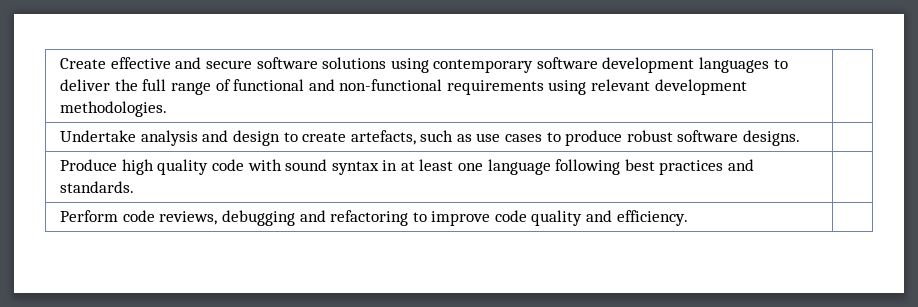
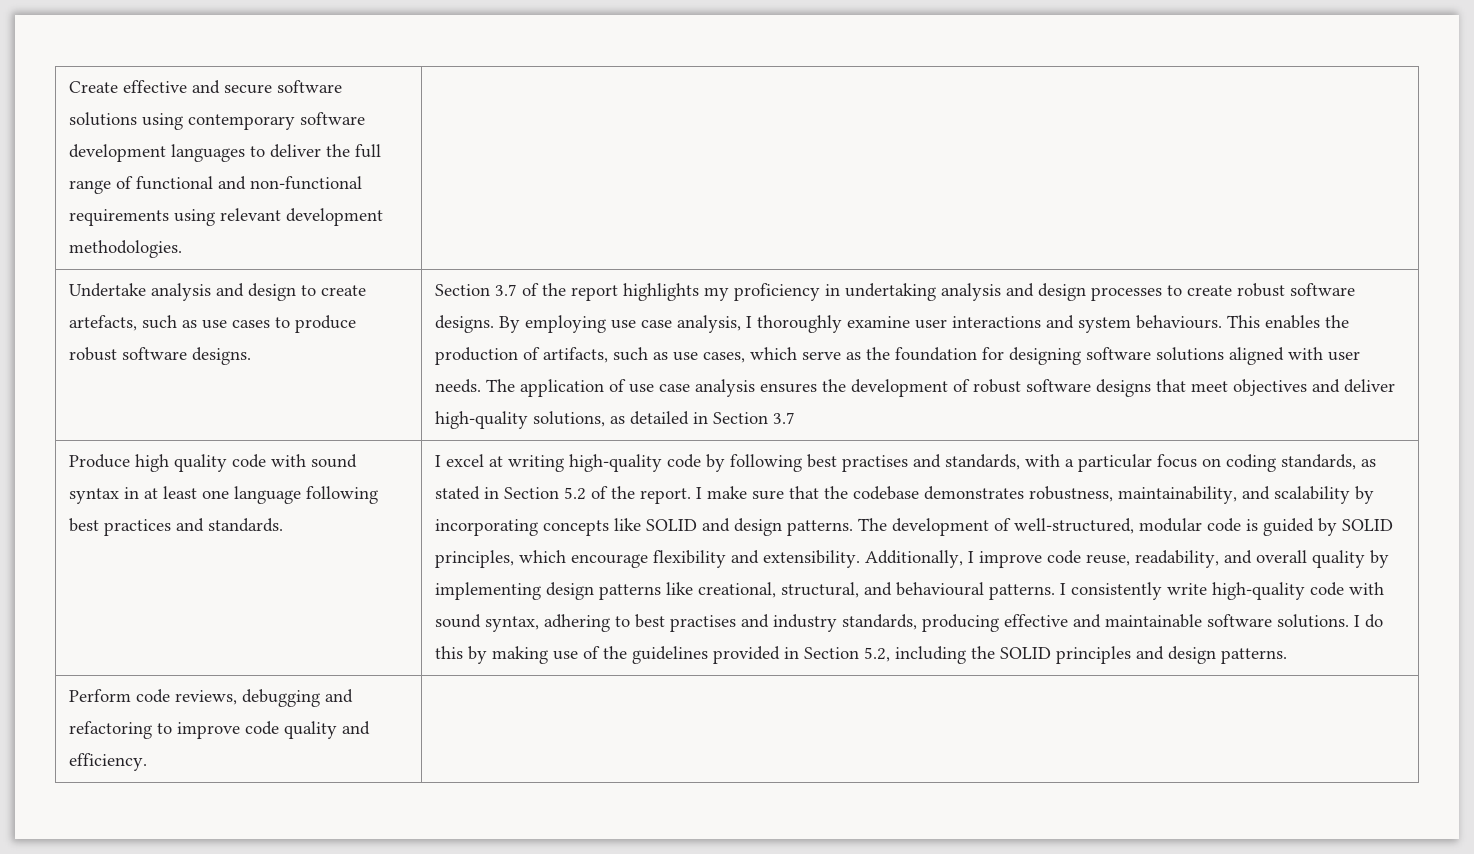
(801, 138) none -> [435,283,1356,301] [435,315,1350,333] [435,347,1361,365] [435,379,1396,397] [435,411,796,429] Section 3.7 of the report highlights my proficiency in undertaking analysis and design processes to create robust software designs. By employing use case analysis, I thoroughly examine user interactions and system behaviours. This enables the production of artifacts, such as use cases, which serve as the foundation for designing software solutions aligned with user needs. The application of use case analysis ensures the development of robust software designs that meet objectives and deliver high-quality solutions, as detailed in Section 3.7
(135, 187) none -> [435,454,1377,472] [435,486,1375,504] [435,518,1394,536] [435,550,1390,568] [435,582,1385,600] [435,614,1384,632] [435,646,1288,664] I excel at writing high-quality code by following best practises and standards, with a particular focus on coding standards, as stated in Section 5.2 of the report. I make sure that the codebase demonstrates robustness, maintainability, and scalability by incorporating concepts like SOLID and design patterns. The development of well-structured, modular code is guided by SOLID principles, which encourage flexibility and extensibility. Additionally, I improve code reuse, readability, and overall quality by implementing design patterns like creational, structural, and behavioural patterns. I consistently write high-quality code with sound syntax, adhering to best practises and industry standards, producing effective and maintainable software solutions. I do this by making use of the guidelines provided in Section 5.2, including the SOLID principles and design patterns.

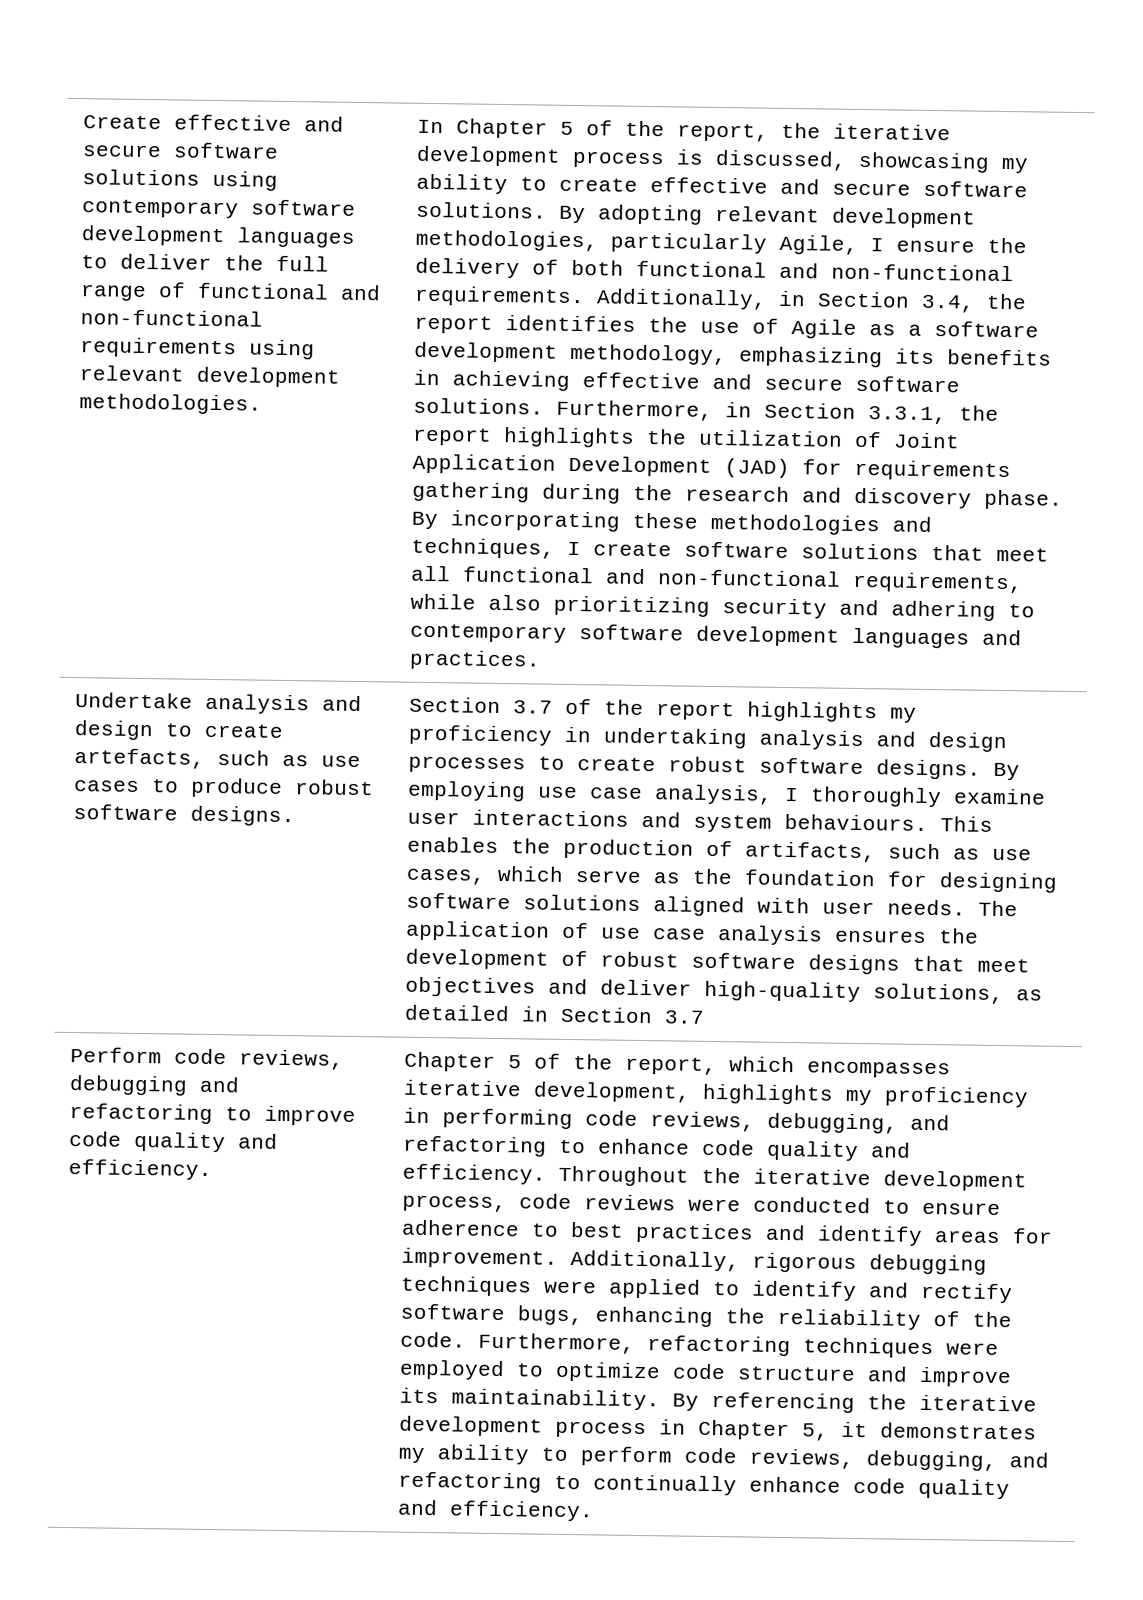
(183, 249) none -> [417,118,952,142] [416,145,1030,174] [416,173,1029,198] [416,201,977,229] [415,229,1028,255] [415,257,1015,282] [414,285,1028,313] [414,315,1040,339] [414,341,1053,368] [413,369,961,393] [413,397,1000,425] [412,427,961,449] [412,453,1012,482] [412,481,1064,510] [411,510,933,536] [411,537,1050,562] [411,565,1024,594] [410,593,1036,621] [410,623,1023,649] [409,649,542,671] In Chapter 5 of the report, the iterative development process is discussed, showcasing my ability to create effective and secure software solutions. By adopting relevant development methodologies, particularly Agile, I ensure the delivery of both functional and non-functional requirements. Additionally, in Section 3.4, the report identifies the use of Agile as a software development methodology, emphasizing its benefits in achieving effective and secure software solutions. Furthermore, in Section 3.3.1, the report highlights the utilization of Joint Application Development (JAD) for requirements gathering during the research and discovery phase. By incorporating these methodologies and techniques, I create software solutions that meet all functional and non-functional requirements, while also prioritizing security and adhering to contemporary software development languages and practices.
[69,454,358,472] [69,486,379,504] [69,518,284,536] [435,454,1377,472] [435,486,1375,504] [435,518,1394,536] [435,550,1390,568] [435,582,1385,600] [435,614,1384,632] [435,646,1288,664] // Produce high quality code with sound syntax in at least one language following best practices and standards. | I excel at writing high-quality code by following best practises and standards, with a particular focus on coding standards, as stated in Section 5.2 of the report. I make sure that the codebase demonstrates robustness, maintainability, and scalability by incorporating concepts like SOLID and design patterns. The development of well-structured, modular code is guided by SOLID principles, which encourage flexibility and extensibility. Additionally, I improve code reuse, readability, and overall quality by implementing design patterns like creational, structural, and behavioural patterns. I consistently write high-quality code with sound syntax, adhering to best practises and industry standards, producing effective and maintainable software solutions. I do this by making use of the guidelines provided in Section 5.2, including the SOLID principles and design patterns. -> (706, 1017) none
(148, 762) none -> [404,1051,952,1079] [403,1079,1030,1108] [403,1107,951,1134] [403,1135,912,1162] [402,1163,1028,1192] [402,1193,1002,1216] [401,1219,1054,1246] [401,1247,988,1275] [401,1275,1014,1304] [400,1303,1013,1330] [400,1331,1000,1359] [399,1359,1013,1388] [399,1387,1038,1414] [399,1415,1038,1441] [398,1444,1050,1472] [398,1471,1011,1500] [398,1499,595,1522] Chapter 5 of the report, which encompasses iterative development, highlights my proficiency in performing code reviews, debugging, and refactoring to enhance code quality and efficiency. Throughout the iterative development process, code reviews were conducted to ensure adherence to best practices and identify areas for improvement. Additionally, rigorous debugging techniques were applied to identify and rectify software bugs, enhancing the reliability of the code. Furthermore, refactoring techniques were employed to optimize code structure and improve its maintainability. By referencing the iterative development process in Chapter 5, it demonstrates my ability to perform code reviews, debugging, and refactoring to continually enhance code quality and efficiency.

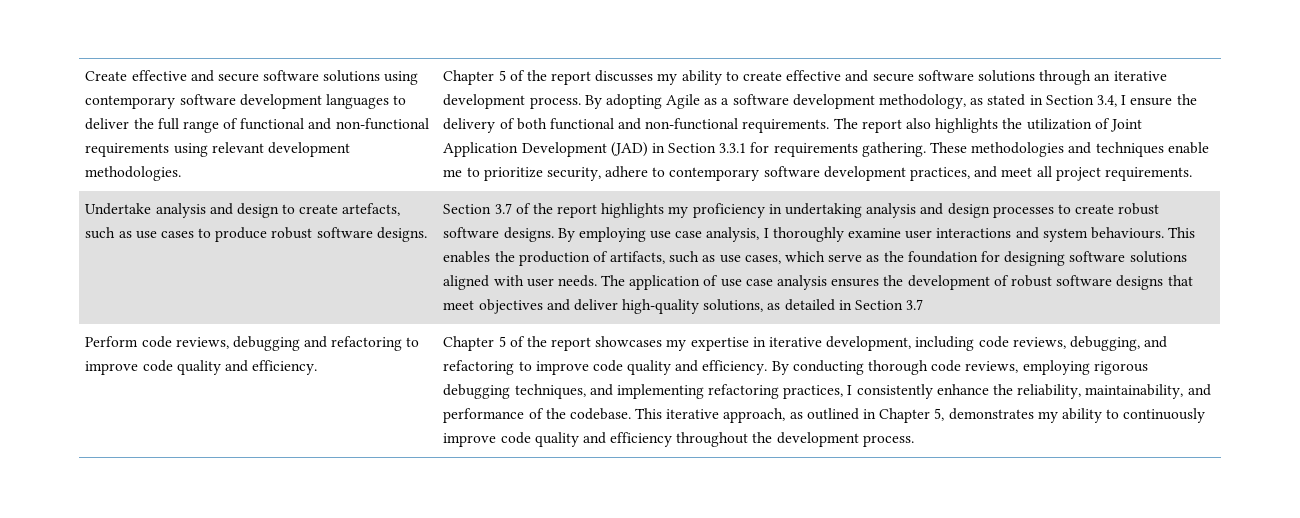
[417,118,952,142] [416,145,991,173] In Chapter 5 of the report, the iterative development process is discussed, showcasing -> [443,70,654,85] Chapter 5 of the report discusses
[416,201,977,229] [415,229,859,255] solutions. By adopting relevant development methodologies, particularly Agile, -> [977,70,1167,85] [443,94,1117,109] solutions through an iterative development process. By adopting Agile as a software development methodology, as stated in Section 3.4,
[596,288,1028,313] [414,315,1040,339] [414,341,1053,368] [413,369,961,393] [413,397,1000,425] [412,427,493,446] Additionally, in Section 3.4, the report identifies the use of Agile as a software development methodology, emphasizing its benefits in achieving effective and secure software solutions. Furthermore, in Section 3.3.1, the report -> [833,118,932,133] The report also
[802,459,1012,482] [412,481,1064,510] [411,510,933,536] [411,537,1050,562] [411,565,1024,594] [410,593,1036,621] [410,623,1023,649] [409,649,542,671] for requirements gathering during the research and discovery phase. By incorporating these methodologies and techniques, I create software solutions that meet all functional and non-functional requirements, while also prioritizing security and adhering to contemporary software development languages and practices. -> [651,142,1209,157] [443,166,1192,181] in Section 3.3.1 for requirements gathering. These methodologies and techniques enable me to prioritize security, adhere to contemporary software development practices, and meet all project requirements.
[625,1056,952,1079] [403,1079,1030,1108] [403,1107,951,1134] [403,1135,912,1162] [402,1163,1028,1192] [402,1193,1002,1216] [401,1219,1054,1246] [401,1247,988,1275] [401,1275,1014,1304] [400,1303,1013,1330] [400,1331,1000,1359] [399,1359,1013,1388] [399,1387,1038,1414] [399,1415,648,1439] report, which encompasses iterative development, highlights my proficiency in performing code reviews, debugging, and refactoring to enhance code quality and efficiency. Throughout the iterative development process, code reviews were conducted to ensure adherence to best practices and identify areas for improvement. Additionally, rigorous debugging techniques were applied to identify and rectify software bugs, enhancing the reliability of the code. Furthermore, refactoring techniques were employed to optimize code structure and improve its maintainability. By referencing the iterative development process -> [551,336,1168,351] [443,360,1148,375] [443,384,1211,399] [443,408,859,423] report showcases my expertise in iterative development, including code reviews, debugging, and refactoring to improve code quality and efficiency. By conducting thorough code reviews, employing rigorous debugging techniques, and implementing refactoring practices, I consistently enhance the reliability, maintainability, and performance of the codebase. This iterative approach, as outlined
[841,1421,869,1438] it -> (945, 414) none
[580,1446,1050,1472] [398,1471,1011,1500] [398,1499,595,1522] perform code reviews, debugging, and refactoring to continually enhance code quality and efficiency. -> [1123,408,1206,423] [443,432,914,447] continuously improve code quality and efficiency throughout the development process.

